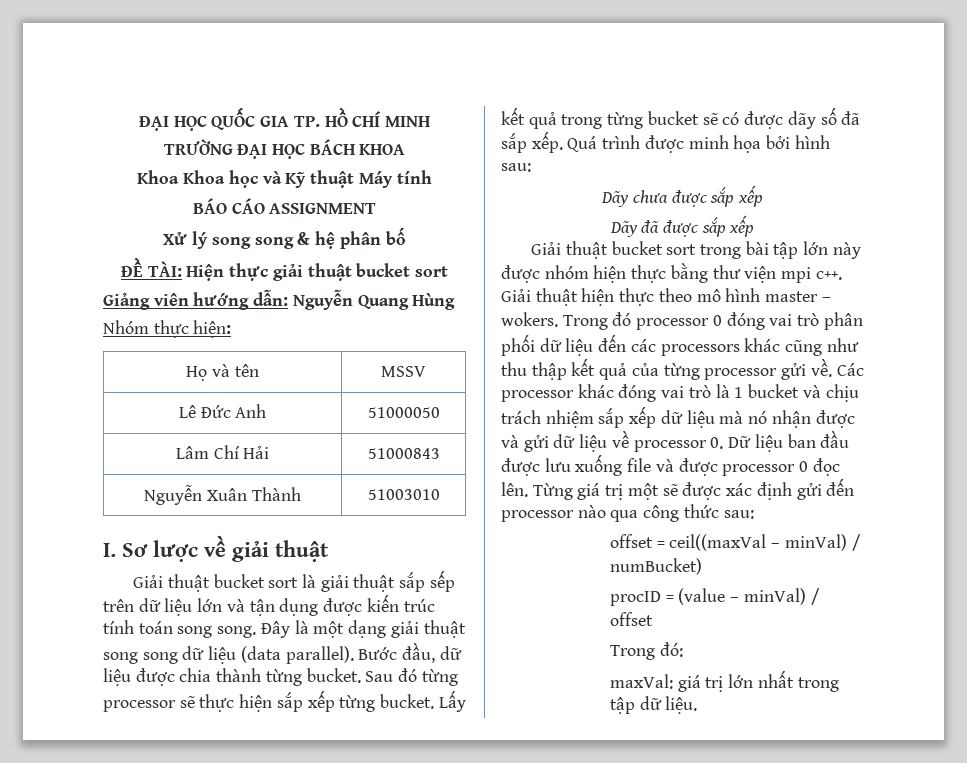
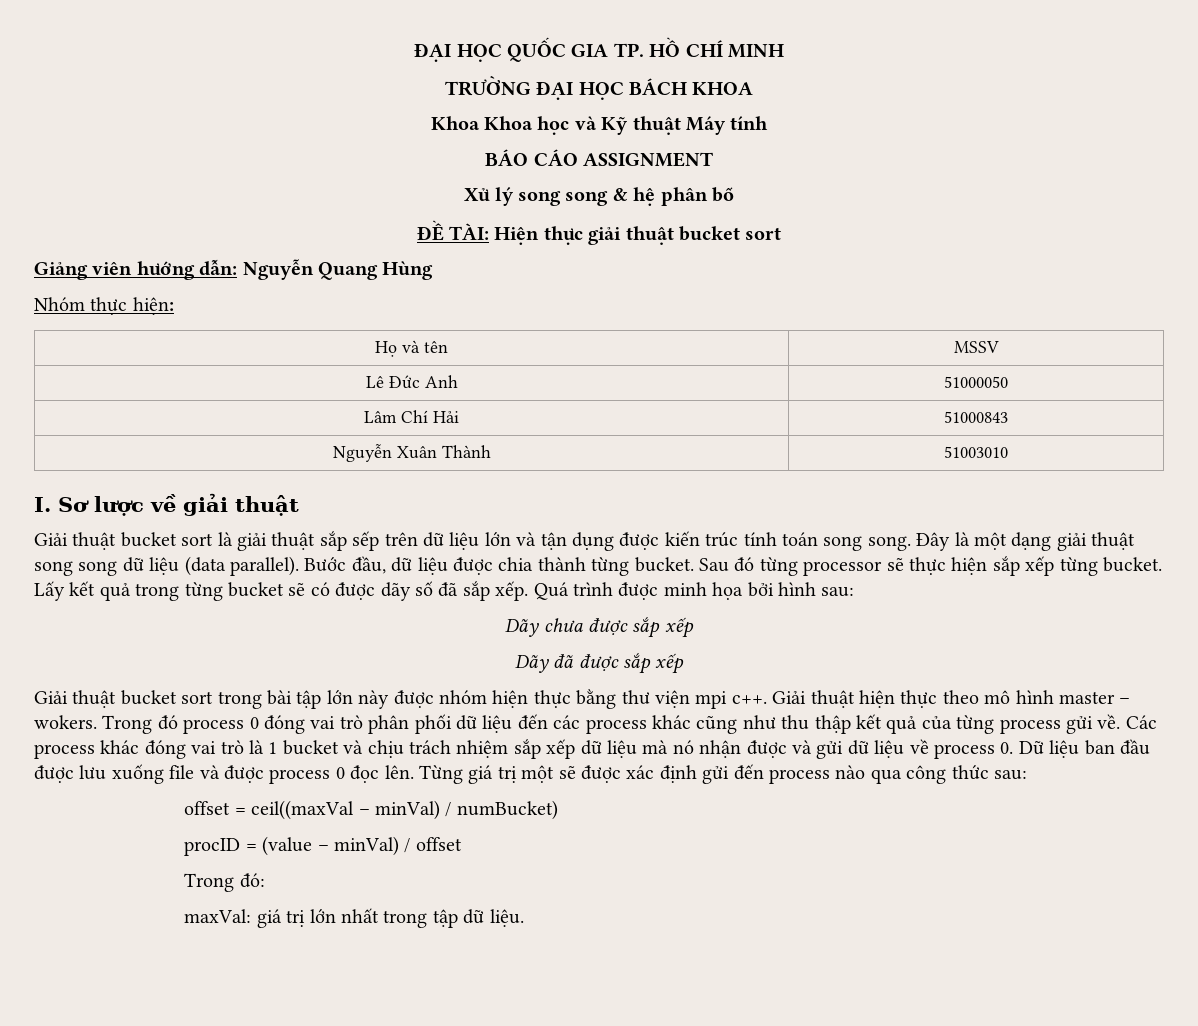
[636,318,710,330] processor -> [183,719,245,734] process
[660,344,740,356] processors -> [585,719,647,734] process
[704,368,778,380] processor -> [999,719,1061,734] process
[501,390,574,402] processor -> [34,744,95,759] process
[633,440,707,452] processor -> [933,744,995,759] process
[722,464,796,476] processor -> [269,769,331,784] process
[501,510,574,522] processor -> [768,769,830,784] process

